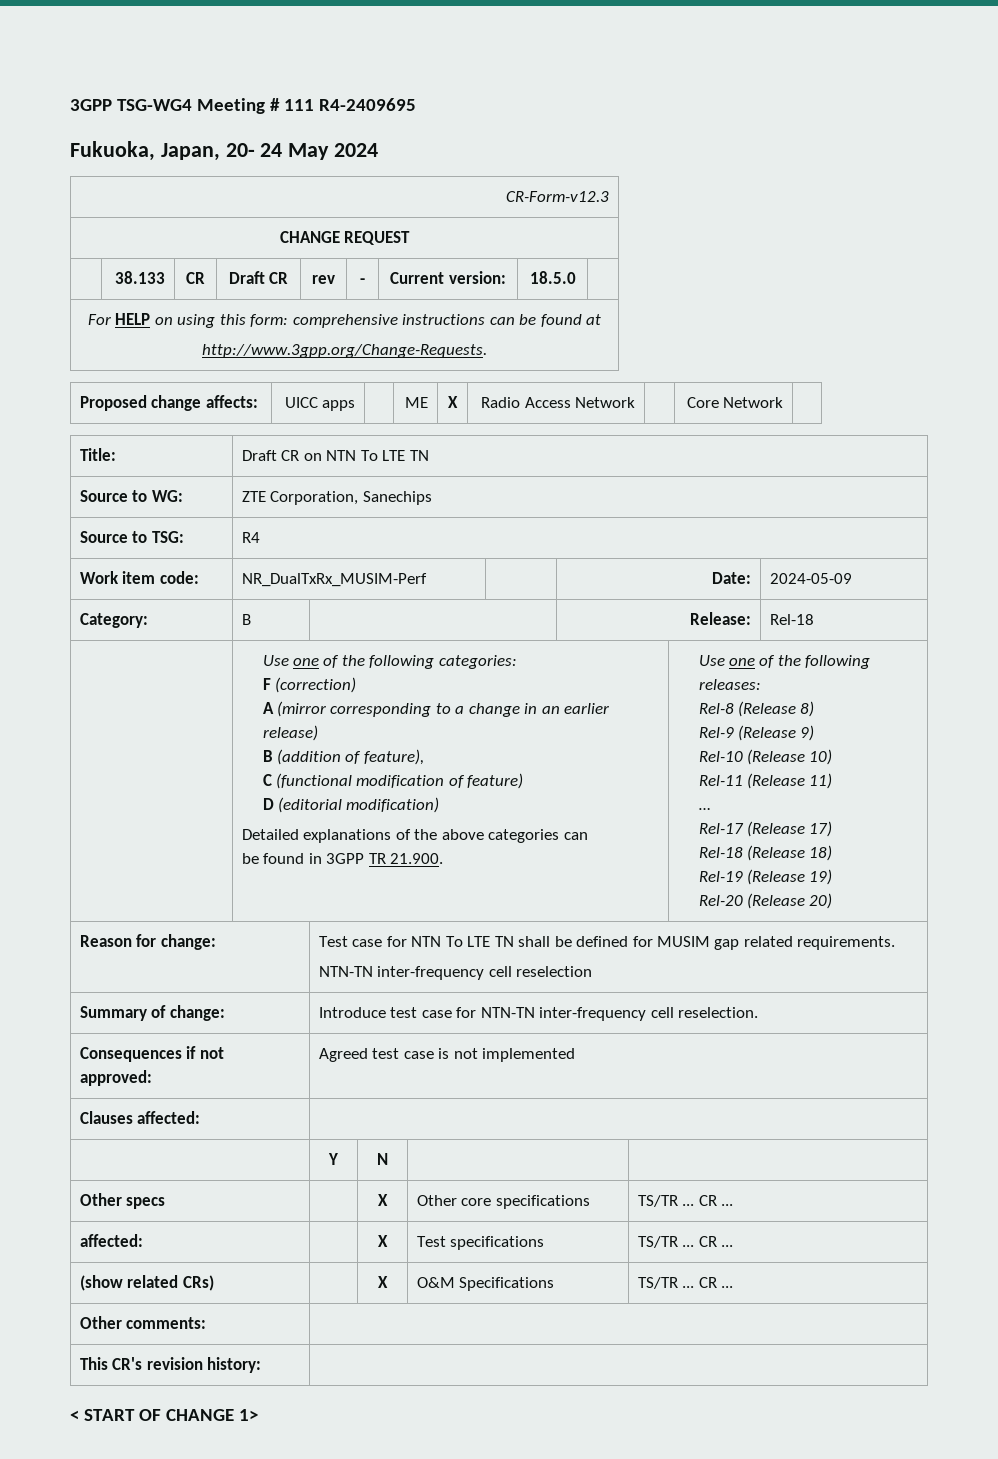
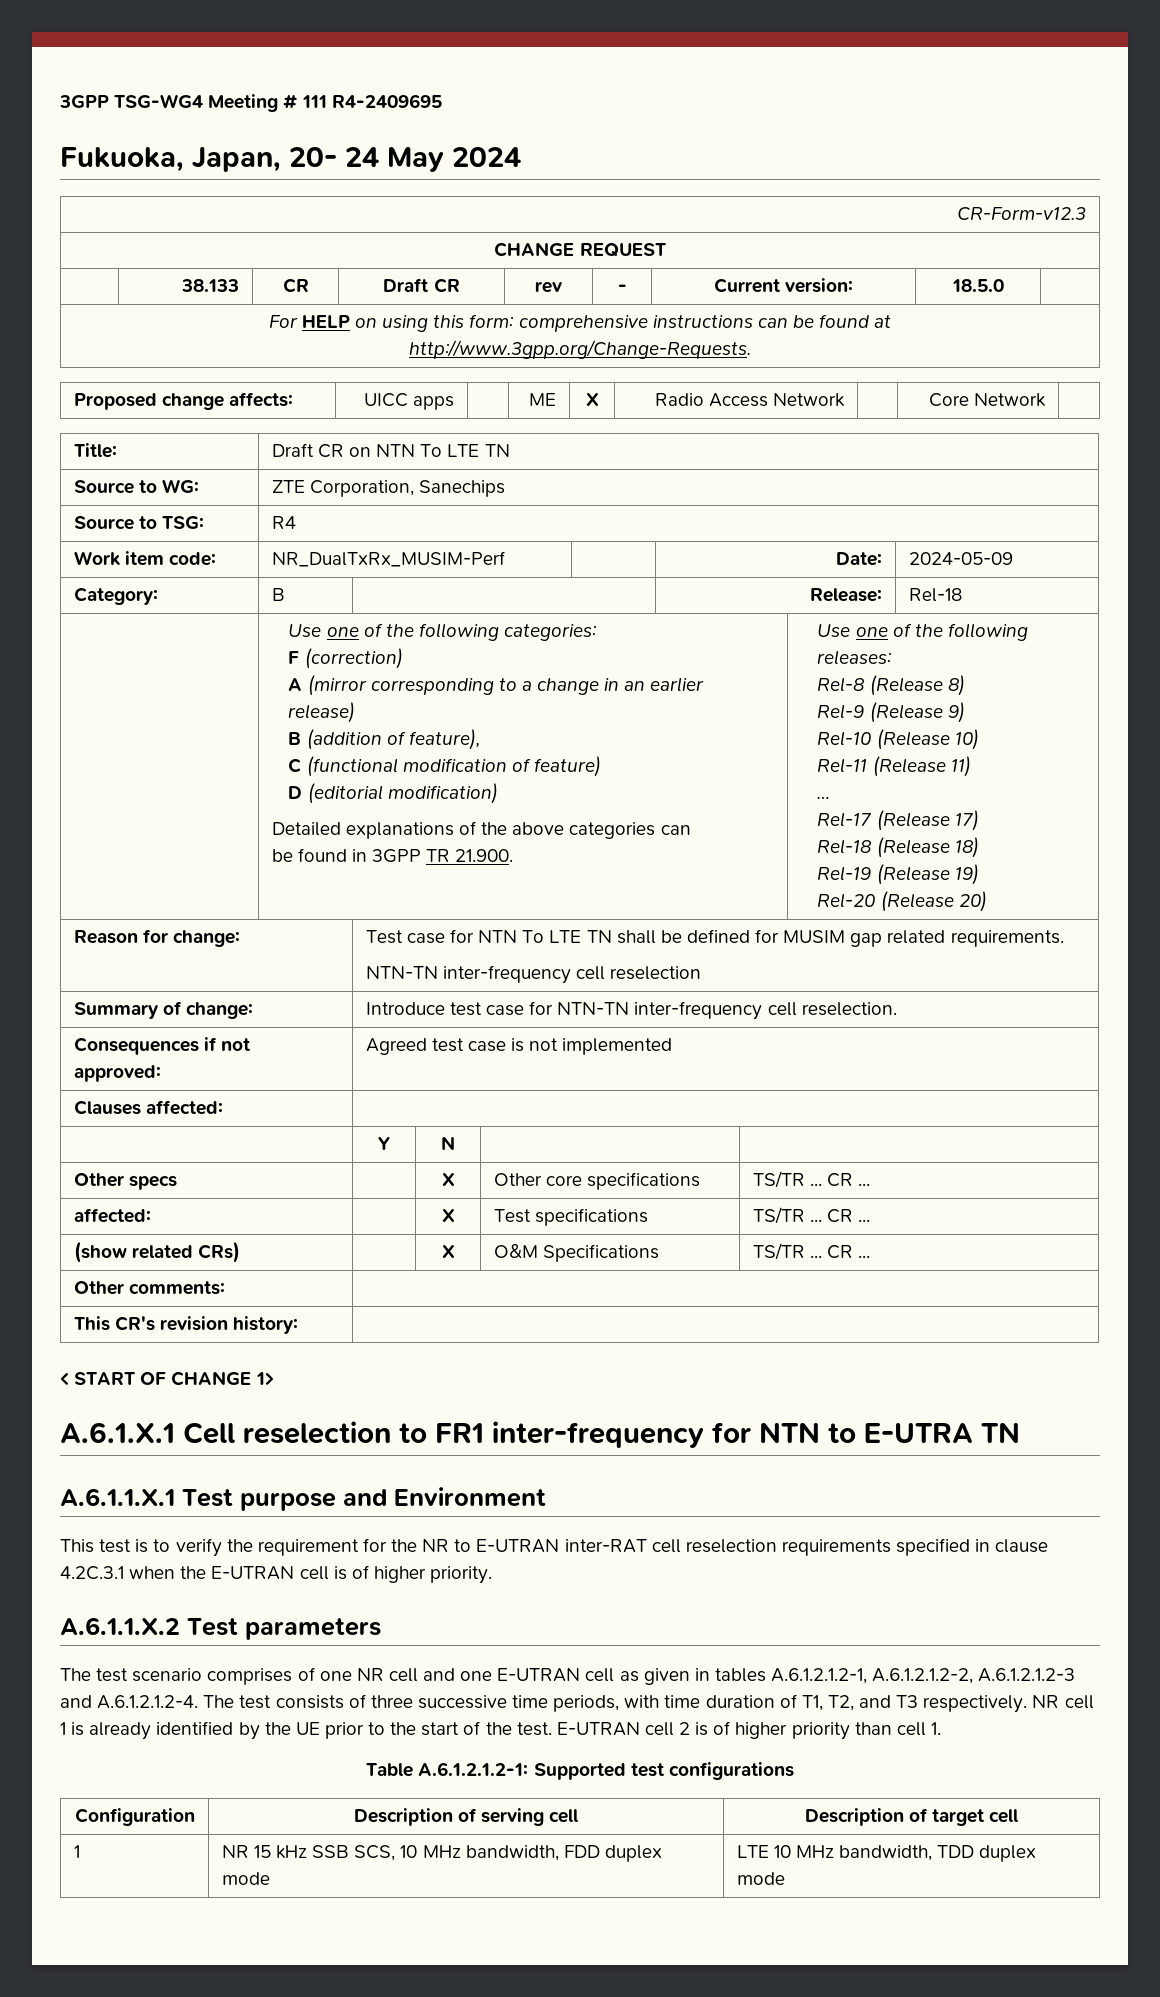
(258, 1415) none -> [60,1421,1020,1448] [60,1487,546,1511] [60,1538,1049,1557] [60,1565,493,1584] [60,1617,381,1640] [60,1667,1076,1685] [60,1694,1094,1713] [60,1721,941,1740] [366,1762,794,1780] [74,1808,195,1826] [353,1808,580,1826] [804,1808,1020,1826] [73,1845,80,1858] [221,1845,662,1862] [221,1872,270,1885] [736,1845,1037,1862] [736,1872,785,1885] // A.6.1.X.1 Cell reselection to FR1 inter-frequency for NTN to E-UTRA TN // A.6.1.1.X.1 Test purpose and Environment // This test is to verify the requirement for the NR to E-UTRAN inter-RAT cell reselection requirements specified in clause 4.2C.3.1 when the E-UTRAN cell is of higher priority. // A.6.1.1.X.2 Test parameters // The test scenario comprises of one NR cell and one E-UTRAN cell as given in tables A.6.1.2.1.2-1, A.6.1.2.1.2-2, A.6.1.2.1.2-3 and A.6.1.2.1.2-4. The test consists of three successive time periods, with time duration of T1, T2, and T3 respectively. NR cell 1 is already identified by the UE prior to the start of the test. E-UTRAN cell 2 is of higher priority than cell 1. // Table A.6.1.2.1.2-1: Supported test configurations // Configuration | Description of serving cell | Description of target cell // 1 | NR 15 kHz SSB SCS, 10 MHz bandwidth, FDD duplex mode | LTE 10 MHz bandwidth, TDD duplex mode

